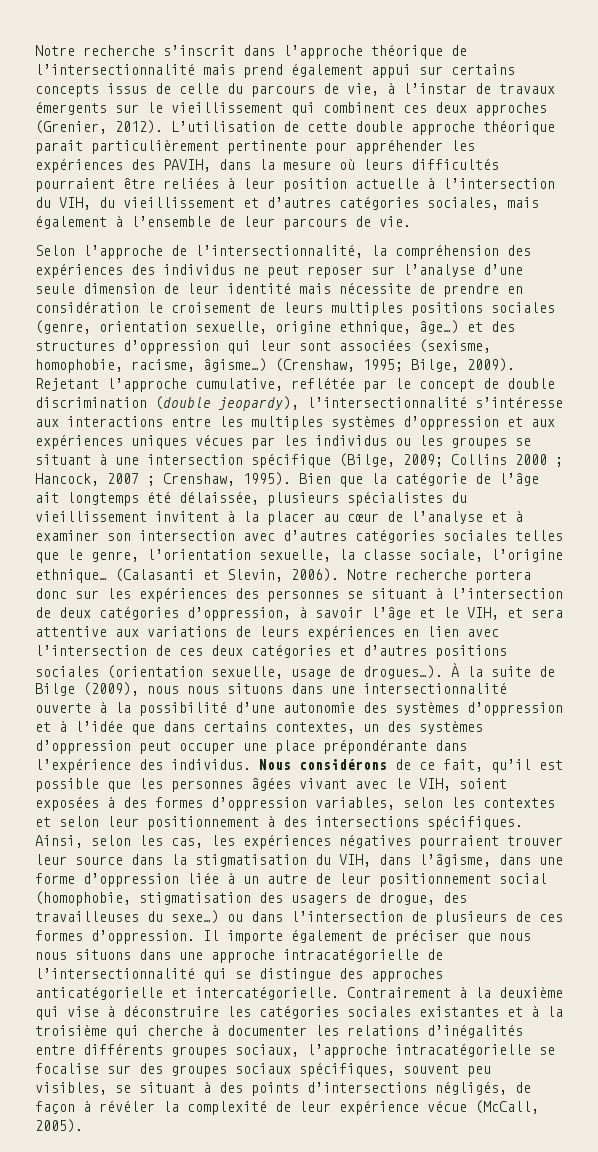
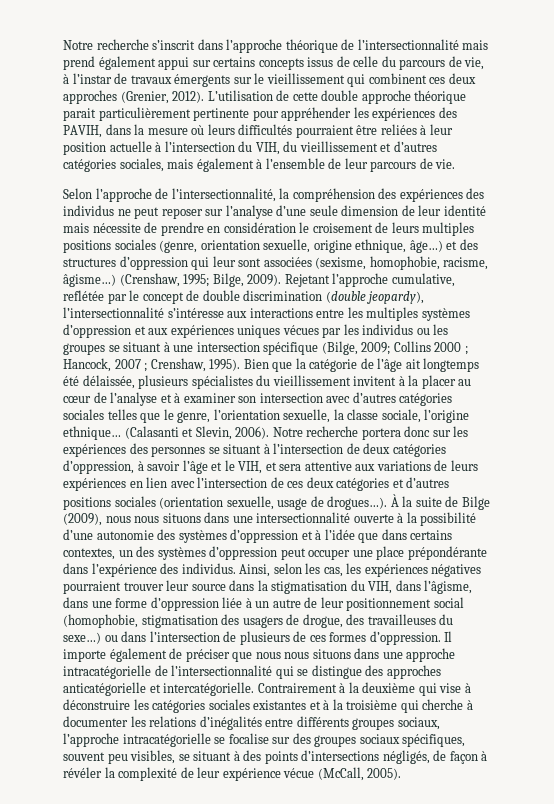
[259,759,563,773] [35,777,507,792] [35,796,555,811] [35,815,523,830] Nous considérons de ce fait, qu’il est possible que les personnes âgées vivant avec le VIH, soient exposées à des formes d’oppression variables, selon les contextes et selon leur positionnement à des intersections spécifiques. -> (236, 568) none

